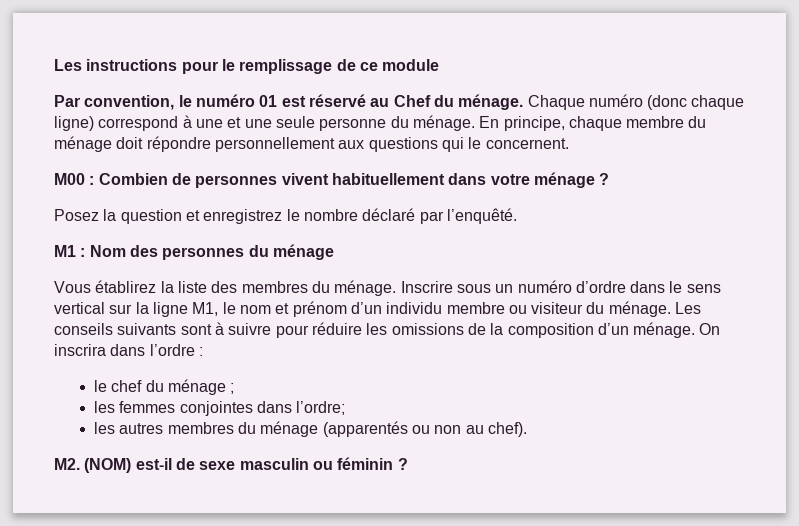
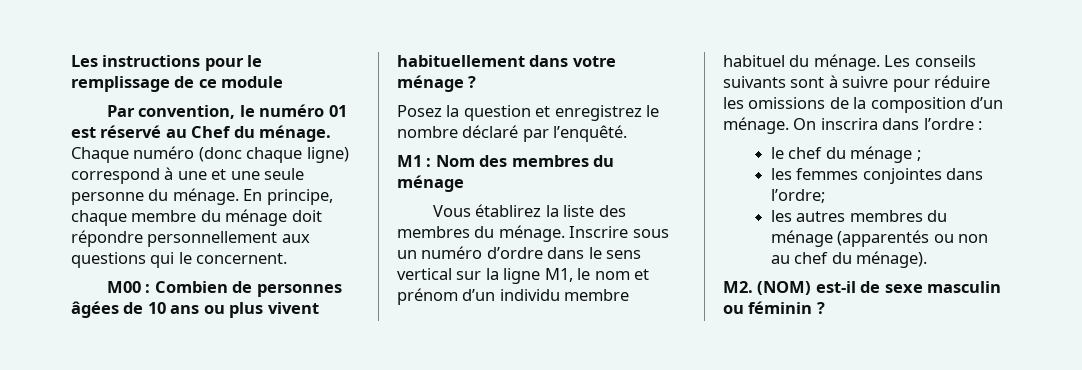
(278, 181) none -> [71,301,264,318] âgées de 10 ans ou plus
[162,247,245,260] personnes -> [511,155,589,167] membres
[508,302,584,314] ou visiteur -> [723,55,785,67] habituel
[487,422,527,437] chef). -> [794,251,928,268] chef du ménage).

